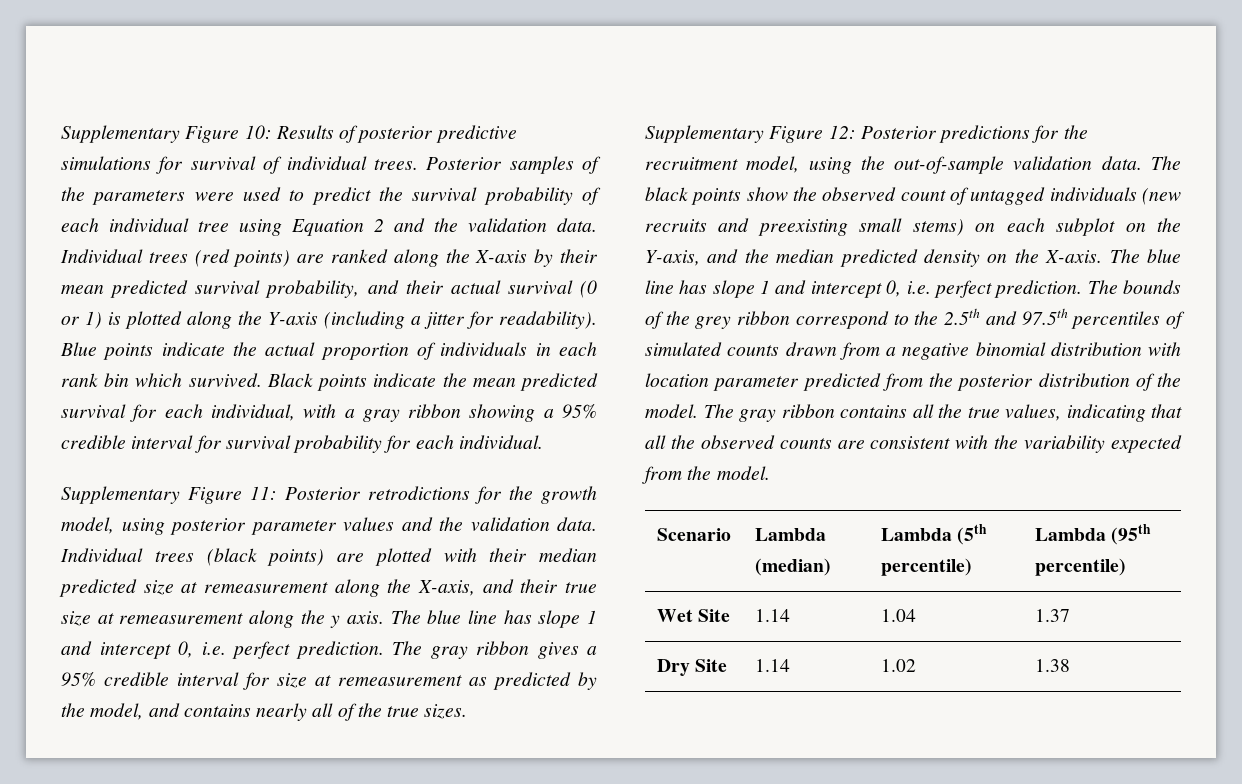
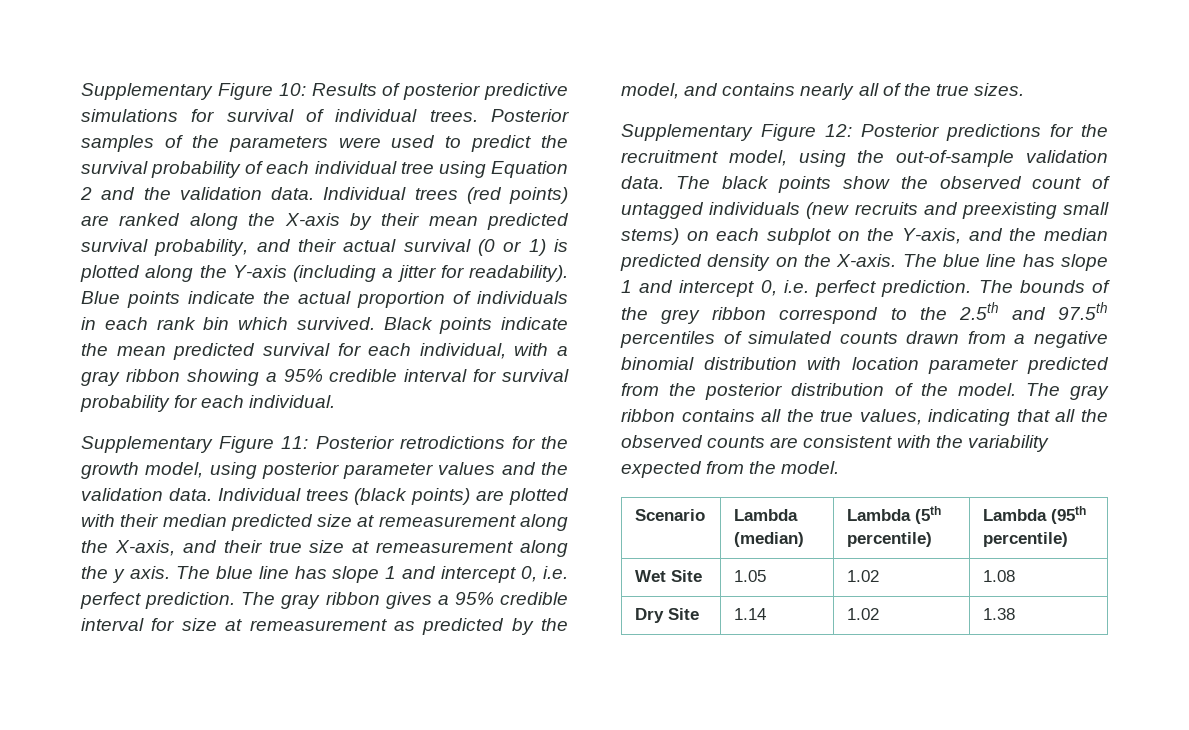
[754,609,790,622] [880,609,916,622] [1034,609,1070,622] 1.14 | 1.04 | 1.37 -> [734,570,767,582] [847,570,880,582] [983,570,1016,582] 1.05 | 1.02 | 1.08

